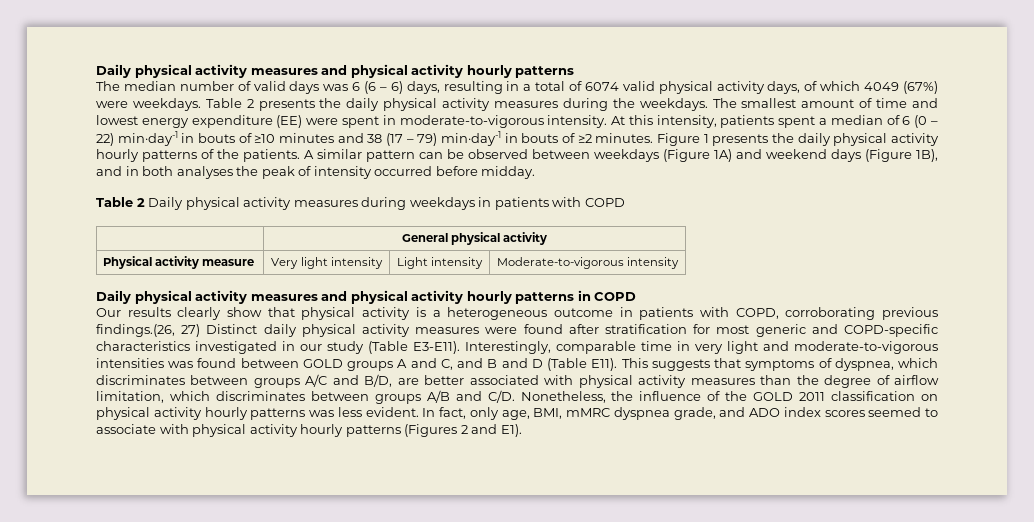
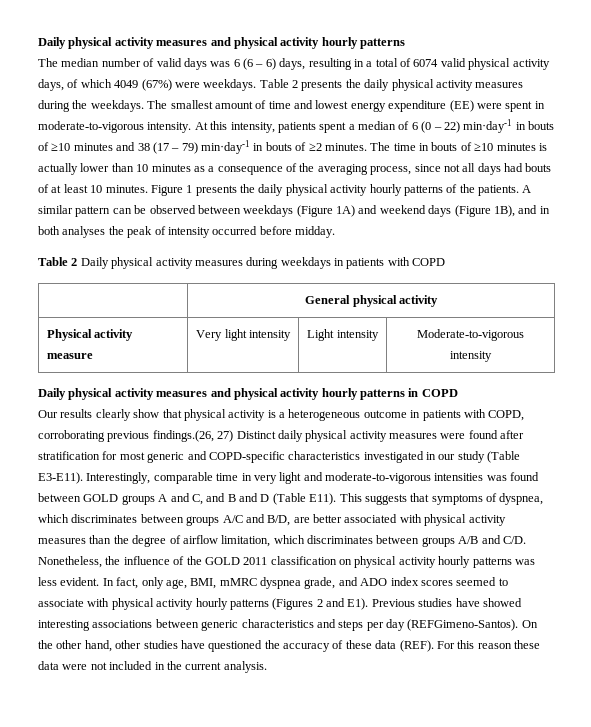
(654, 138) none -> [370,142,547,151] [38,163,552,175] [38,184,148,193] The time in bouts of ≥10 minutes is actually lower than 10 minutes as a consequence of the averaging process, since not all days had bouts of at least 10 minutes.
(522, 430) none -> [371,598,522,607] [38,619,538,631] [38,640,540,652] [38,661,267,673] Previous studies have showed interesting associations between generic characteristics and steps per day (REFGimeno-Santos). On the other hand, other studies have questioned the accuracy of these data (REF). For this reason these data were not included in the current analysis.

